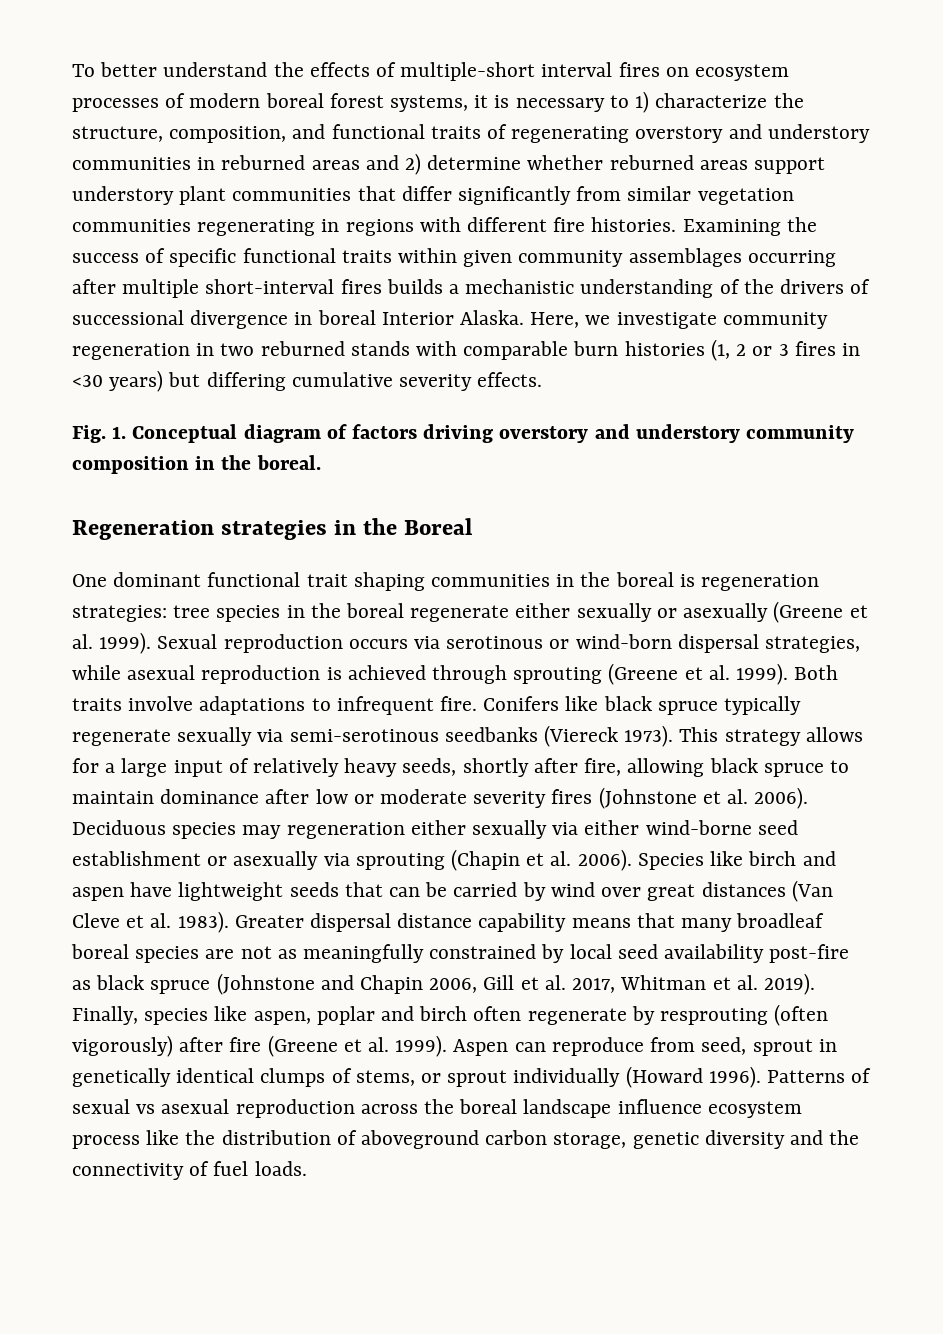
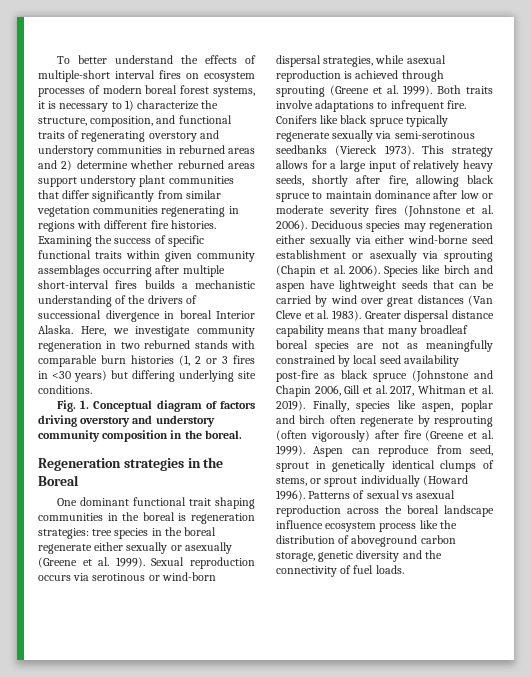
[291,372,543,391] cumulative severity effects. -> [179,370,256,382] [38,385,92,394] underlying site conditions.

